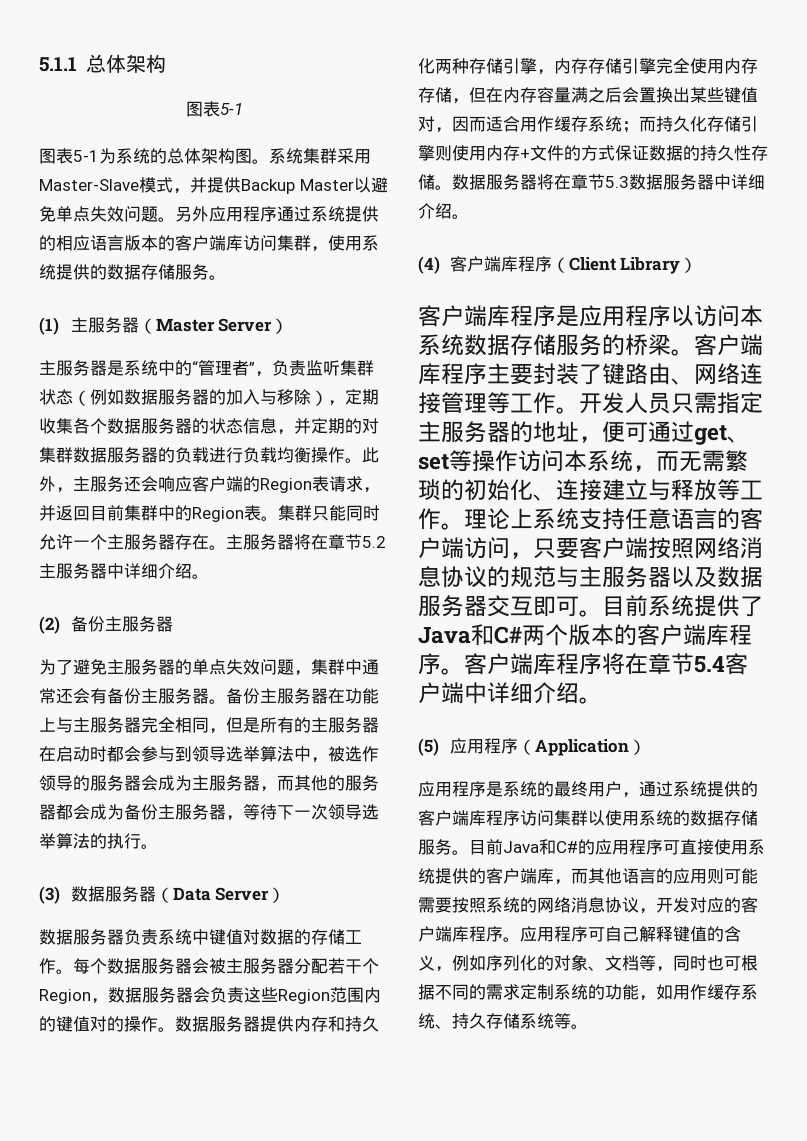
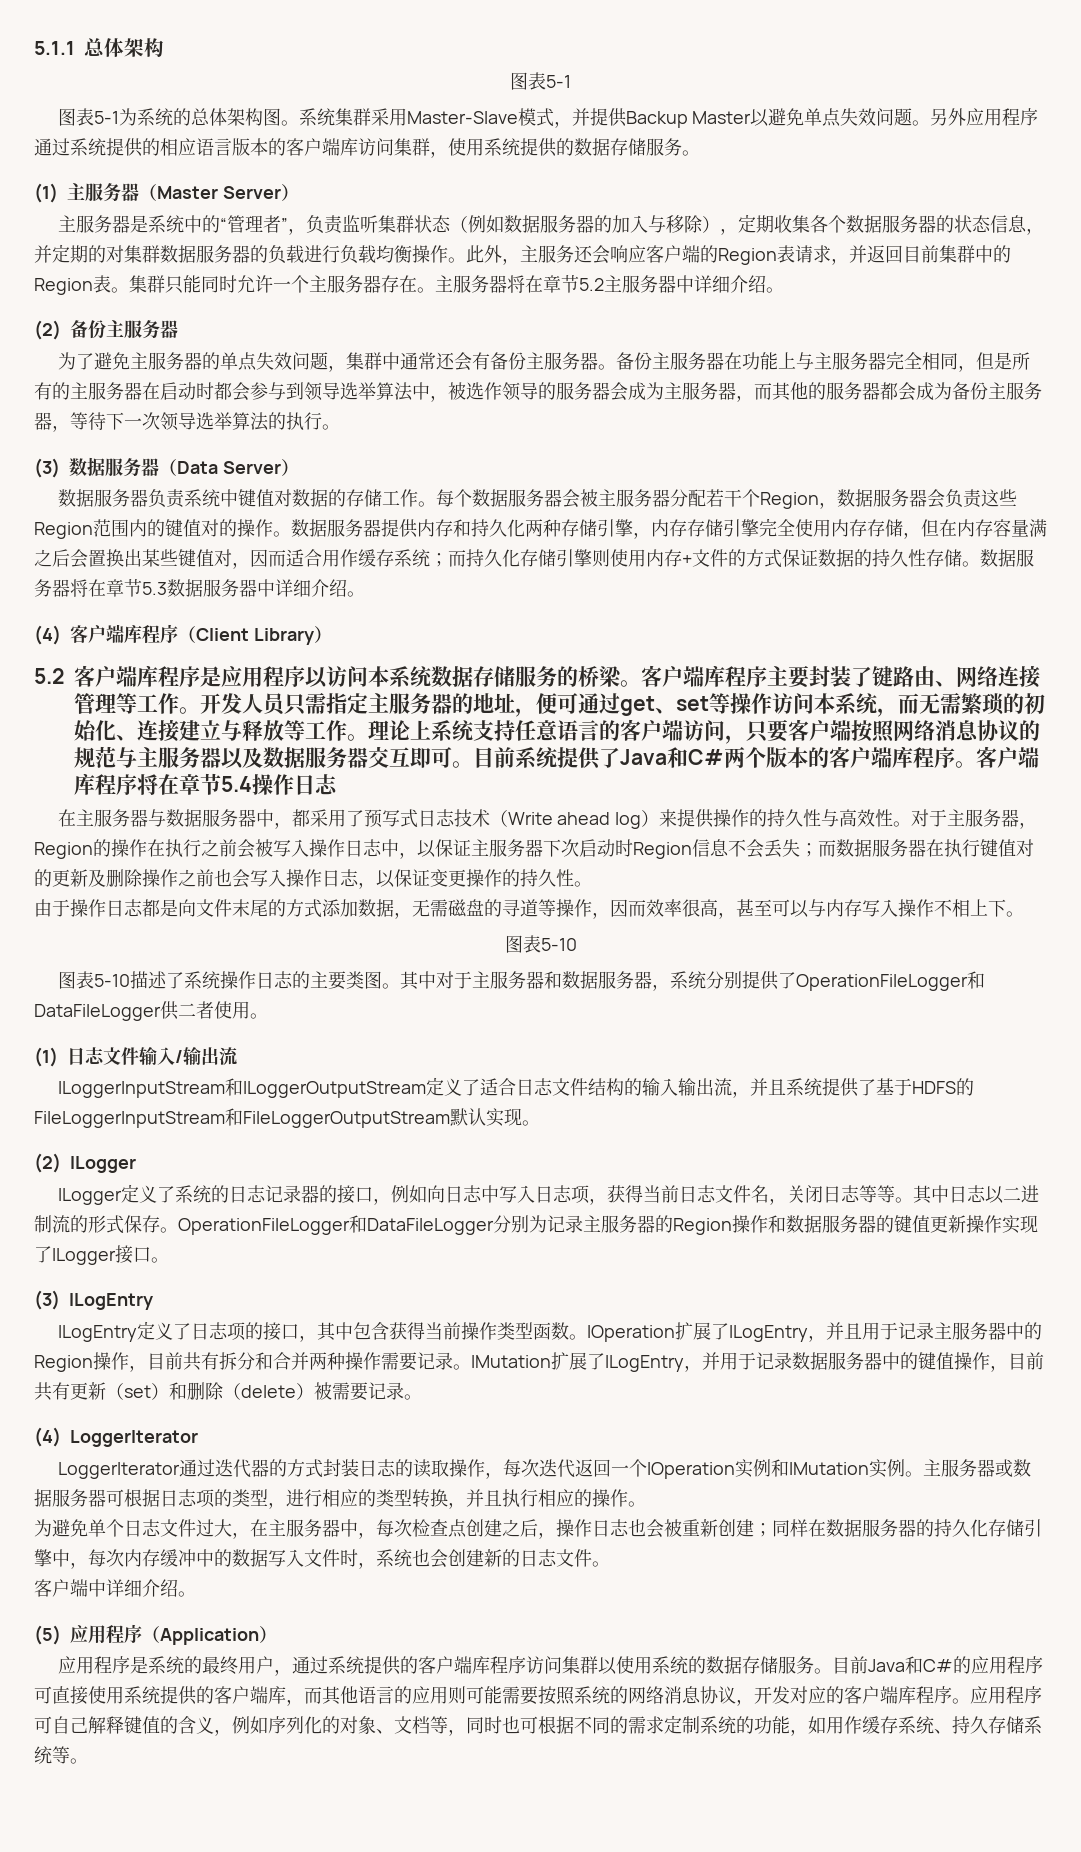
(698, 265) none -> [34,668,65,684] 5.2
(725, 664) none -> [252,774,338,795] [57,809,1038,829] [34,839,1034,859] [34,869,592,889] [34,899,1024,919] [504,935,577,953] [57,971,985,991] [34,1001,268,1021] [34,1046,238,1067] [57,1077,974,1098] [34,1108,540,1128] [34,1153,136,1173] [57,1184,1039,1205] [34,1215,1038,1235] [34,1245,169,1265] [34,1290,153,1310] [57,1321,1042,1342] [34,1352,1044,1372] [34,1382,422,1401] [34,1427,198,1447] [57,1459,1031,1479] [34,1489,646,1509] [34,1519,1042,1539] [34,1549,610,1569] 操作日志 // 在主服务器与数据服务器中，都采用了预写式日志技术（Write ahead log）来提供操作的持久性与高效性。对于主服务器，Region的操作在执行之前会被写入操作日志中，以保证主服务器下次启动时Region信息不会丢失；而数据服务器在执行键值对的更新及删除操作之前也会写入操作日志，以保证变更操作的持久性。 // 由于操作日志都是向文件末尾的方式添加数据，无需磁盘的寻道等操作，因而效率很高，甚至可以与内存写入操作不相上下。 // 图表5-10 // 图表5-10描述了系统操作日志的主要类图。其中对于主服务器和数据服务器，系统分别提供了OperationFileLogger和DataFileLogger供二者使用。 // (1)日志文件输入/输出流 // ILoggerInputStream和ILoggerOutputStream定义了适合日志文件结构的输入输出流，并且系统提供了基于HDFS的FileLoggerInputStream和FileLoggerOutputStream默认实现。 // (2) ILogger // ILogger定义了系统的日志记录器的接口，例如向日志中写入日志项，获得当前日志文件名，关闭日志等等。其中日志以二进制流的形式保存。OperationFileLogger和DataFileLogger分别为记录主服务器的Region操作和数据服务器的键值更新操作实现了ILogger接口。 // (3) ILogEntry // ILogEntry定义了日志项的接口，其中包含获得当前操作类型函数。IOperation扩展了ILogEntry，并且用于记录主服务器中的Region操作，目前共有拆分和合并两种操作需要记录。IMutation扩展了ILogEntry，并用于记录数据服务器中的键值操作，目前共有更新（set）和删除（delete）被需要记录。 // (4) LoggerIterator // LoggerIterator通过迭代器的方式封装日志的读取操作，每次迭代返回一个IOperation实例和IMutation实例。主服务器或数据服务器可根据日志项的类型，进行相应的类型转换，并且执行相应的操作。 // 为避免单个日志文件过大，在主服务器中，每次检查点创建之后，操作日志也会被重新创建；同样在数据服务器的持久化存储引擎中，每次内存缓冲中的数据写入文件时，系统也会创建新的日志文件。 //

